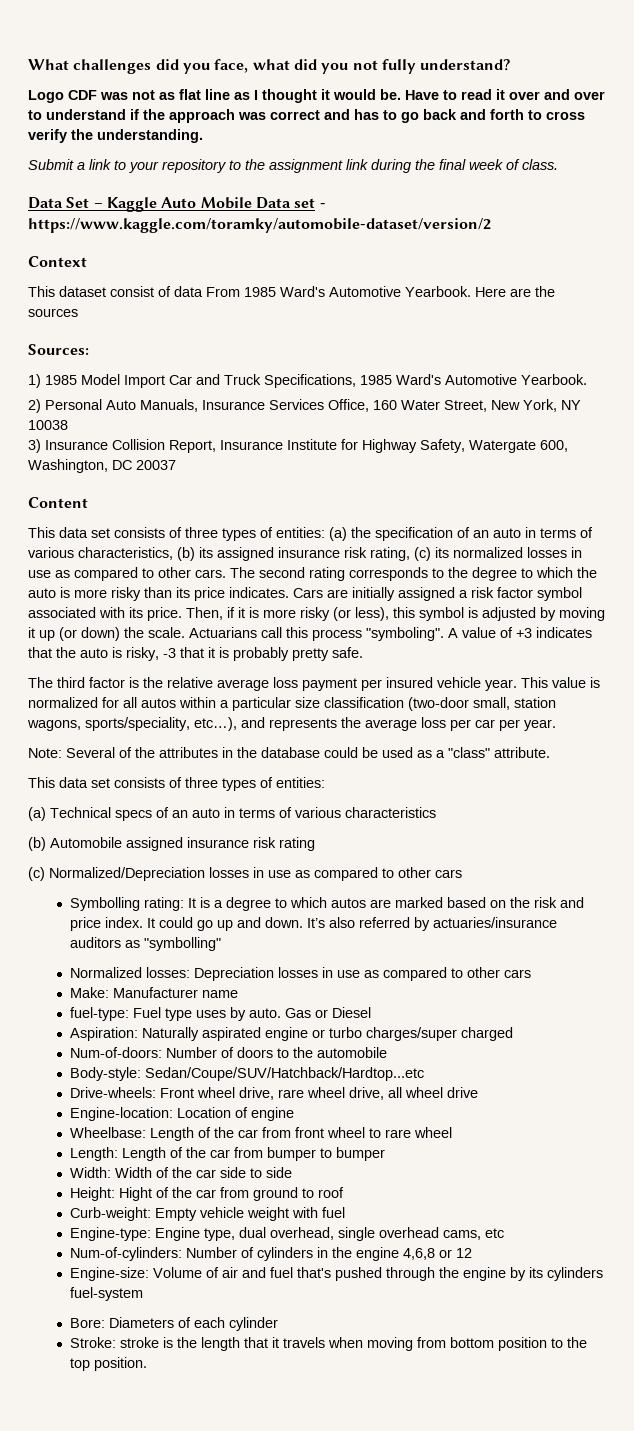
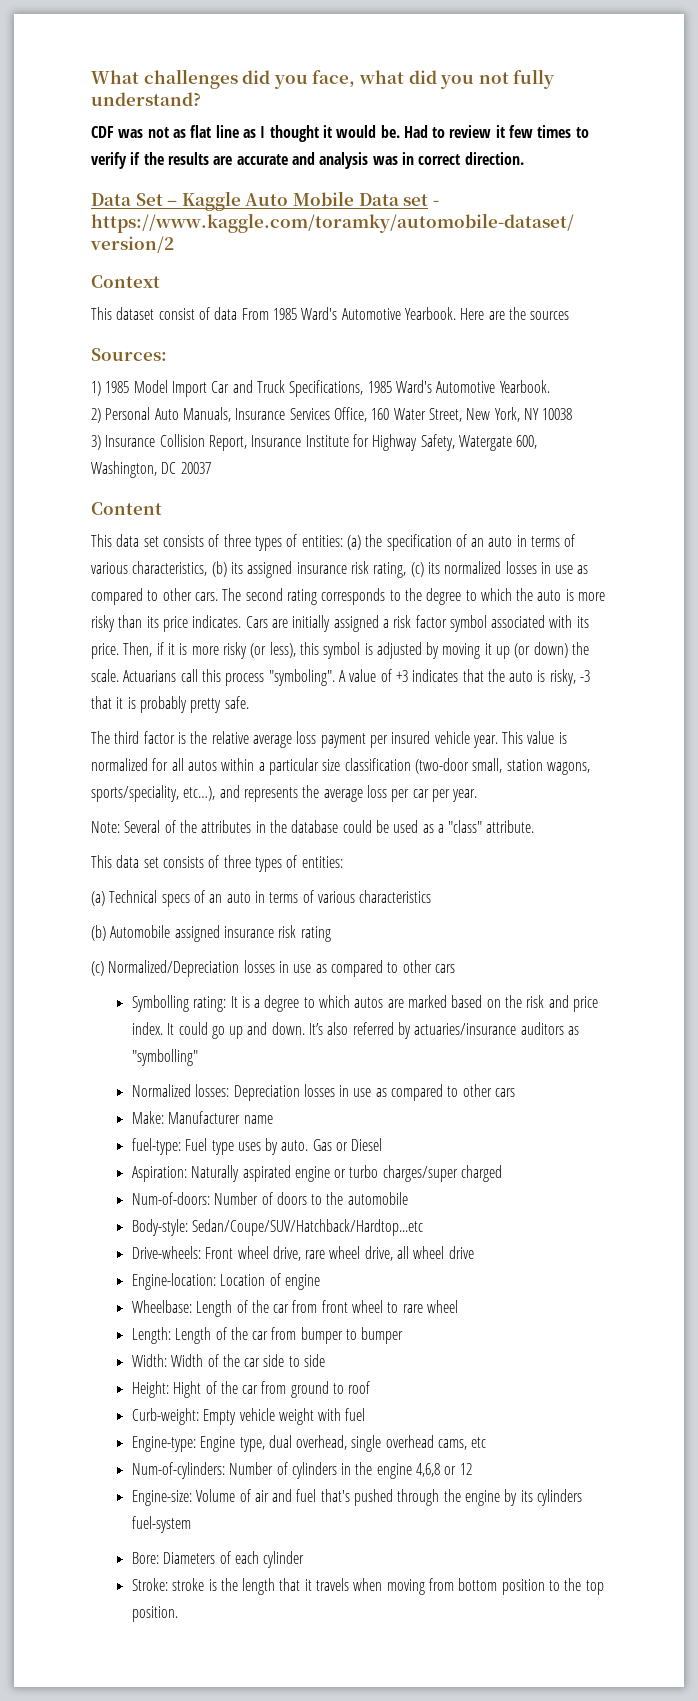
[28,90,64,103] Logo -> (201, 99) none
[405,89,605,100] [28,109,585,123] [28,129,203,143] [28,159,558,173] Have to read it over and over to understand if the approach was correct and has to go back and forth to cross verify the understanding. // Submit a link to your repository to the assignment link during the final week of class. -> [403,125,589,138] [91,152,524,169] Had to review it few times to verify if the results are accurate and analysis was in correct direction.

